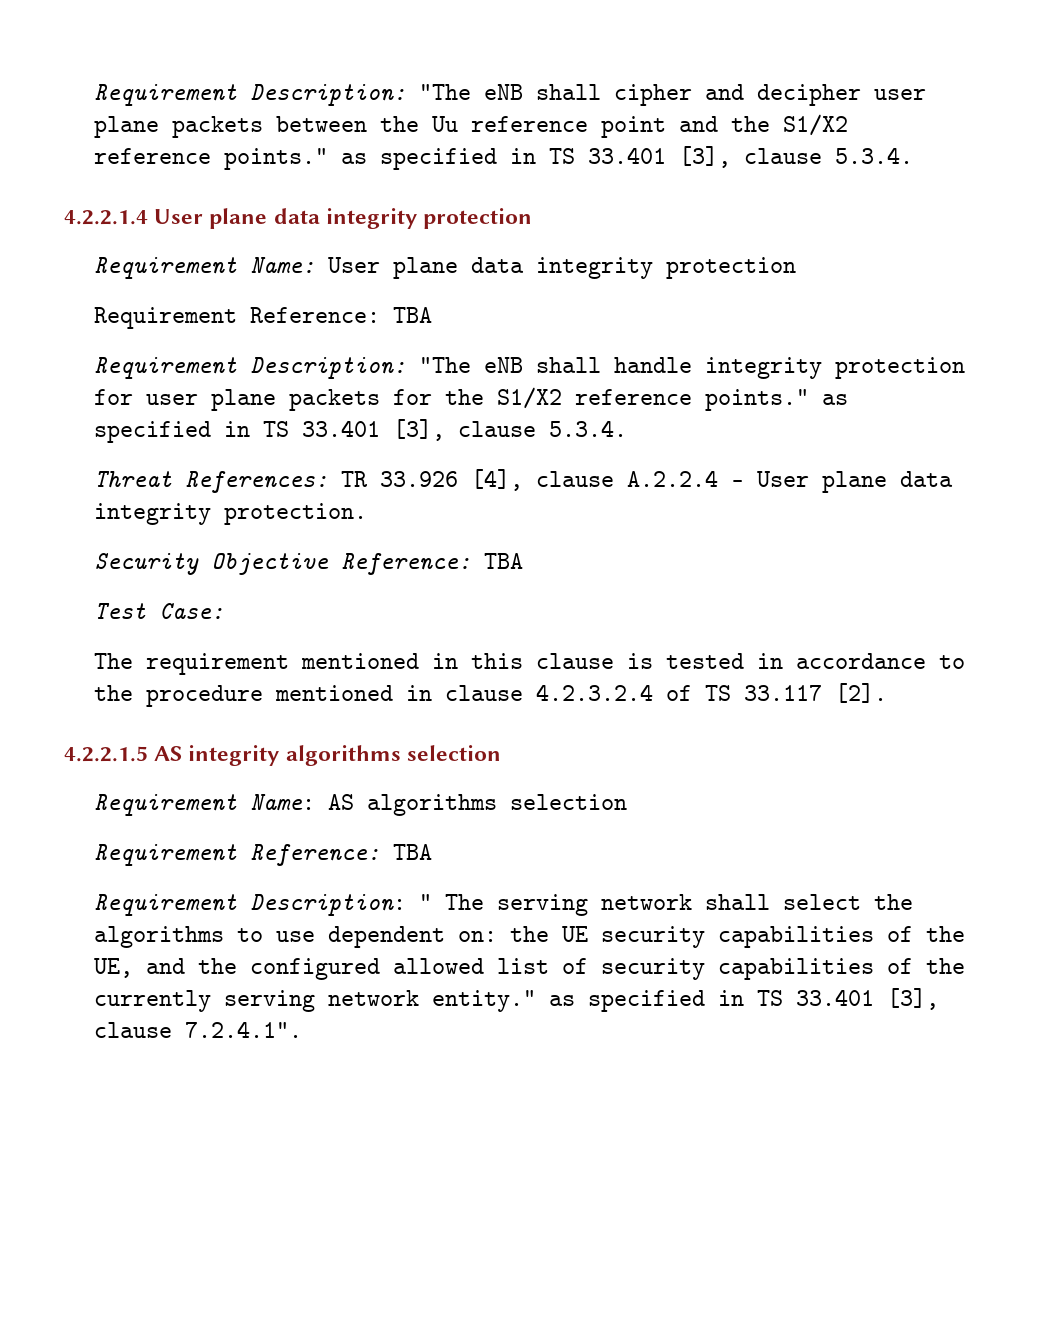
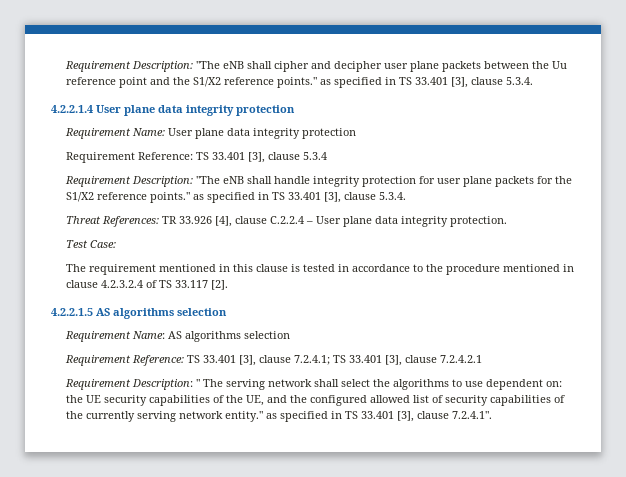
[392,307,432,323] TBA -> [196,152,328,163] TS 33.401 [3], clause 5.3.4
[626,470,718,487] A.2.2.4 -> [270,216,305,224] C.2.2.4
[93,553,523,575] // Security Objective Reference: TBA -> (508, 221) none
[188,745,280,766] integrity -> (110, 312) none
[392,844,432,860] TBA -> [187,355,483,366] TS 33.401 [3], clause 7.2.4.1; TS 33.401 [3], clause 7.2.4.2.1

